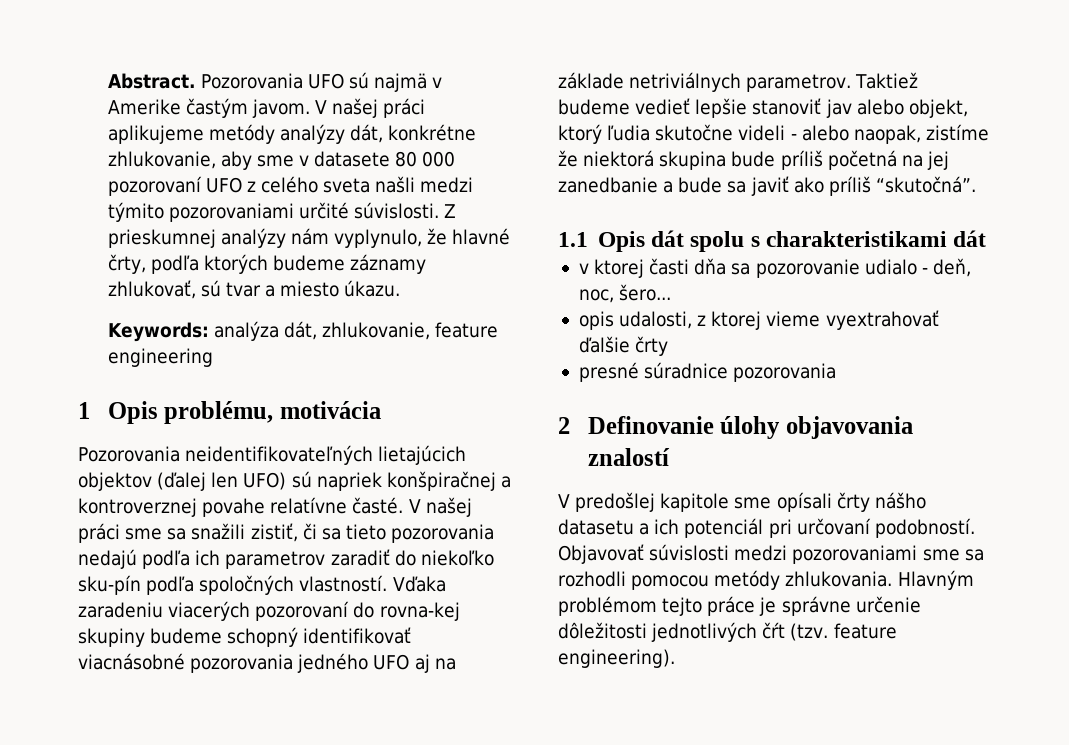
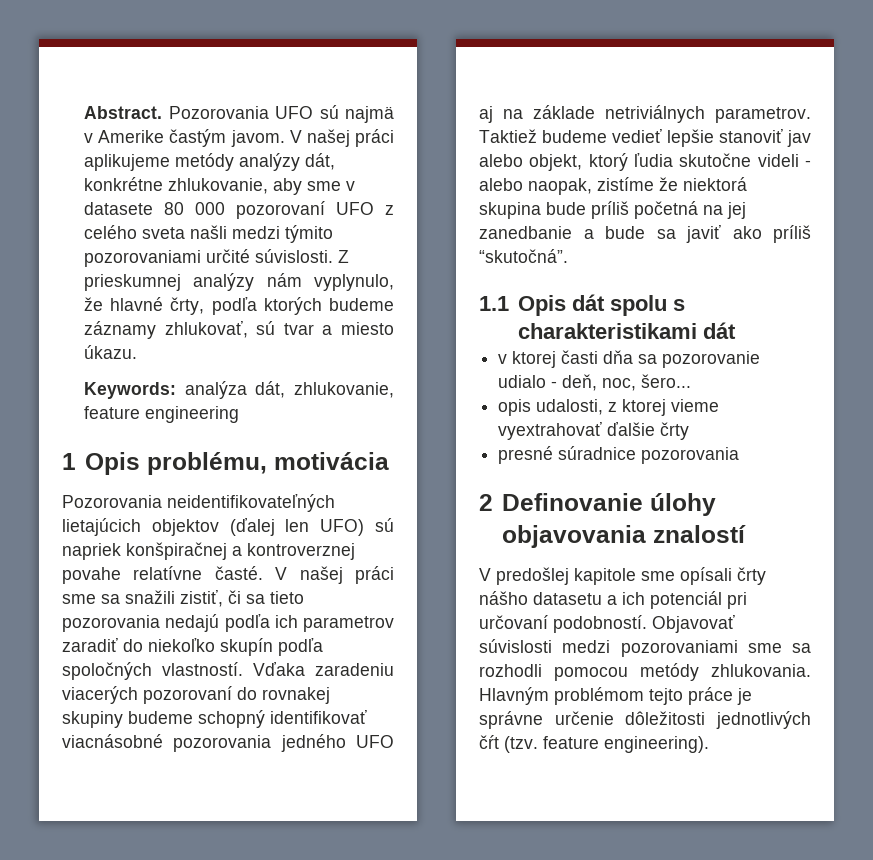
[78,575,141,595] sku-pín -> [220,638,273,656] skupín
[379,602,460,621] rovna-kej -> [262,687,330,704] rovnakej

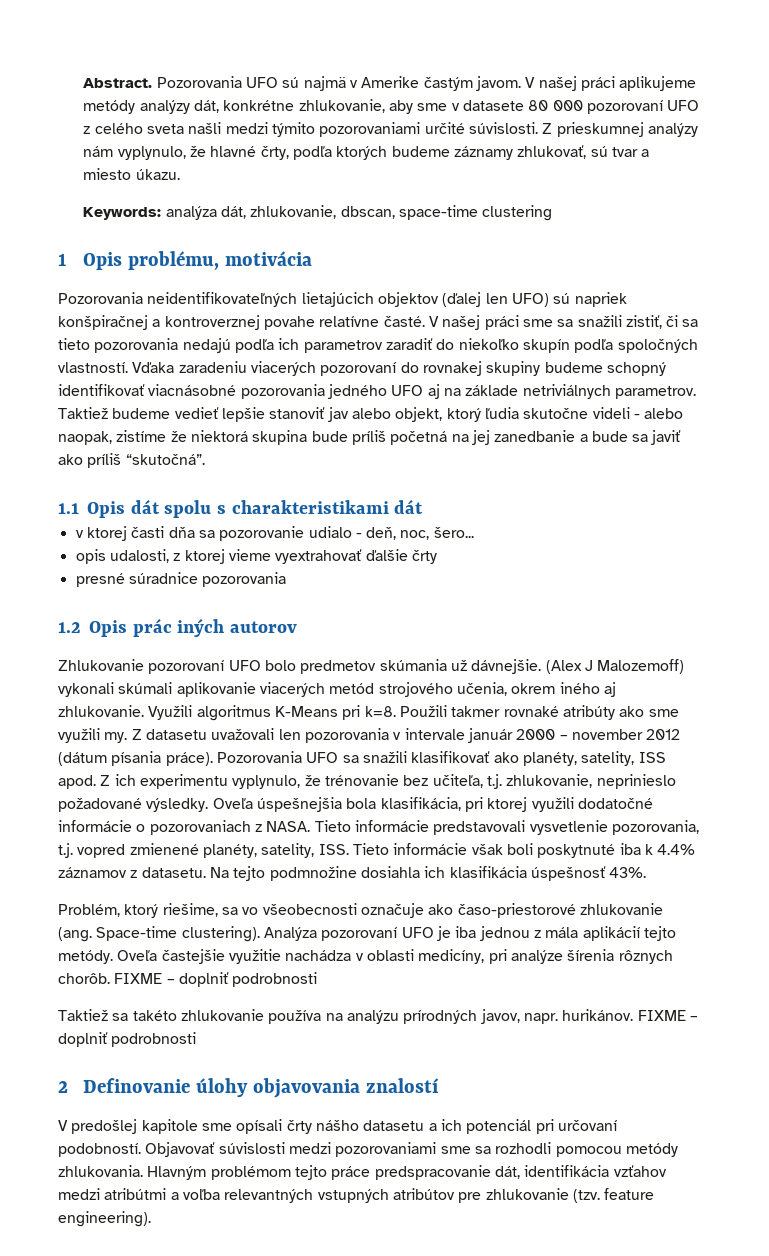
[84,406,240,423] feature engineering -> [340,205,553,221] dbscan, space-time clustering
(740, 455) none -> [58,618,298,637] [58,659,685,674] [58,682,616,697] [58,705,679,721] [58,728,681,743] [58,751,666,766] [58,774,676,789] [58,797,653,812] [58,820,699,835] [58,843,696,858] [58,866,647,881] [58,903,663,918] [58,926,676,942] [58,949,673,964] [58,972,318,987] [58,1009,698,1024] [58,1032,197,1047] // 1.2 Opis prác iných autorov // Zhlukovanie pozorovaní UFO bolo predmetov skúmania už dávnejšie. (Alex J Malozemoff) vykonali skúmali aplikovanie viacerých metód strojového učenia, okrem iného aj zhlukovanie. Využili algoritmus K-Means pri k=8. Použili takmer rovnaké atribúty ako sme využili my. Z datasetu uvažovali len pozorovania v intervale január 2000 – november 2012 (dátum písania práce). Pozorovania UFO sa snažili klasifikovať ako planéty, satelity, ISS apod. Z ich experimentu vyplynulo, že trénovanie bez učiteľa, t.j. zhlukovanie, neprinieslo požadované výsledky. Oveľa úspešnejšia bola klasifikácia, pri ktorej využili dodatočné informácie o pozorovaniach z NASA. Tieto informácie predstavovali vysvetlenie pozorovania, t.j. vopred zmienené planéty, satelity, ISS. Tieto informácie však boli poskytnuté iba k 4.4% záznamov z datasetu. Na tejto podmnožine dosiahla ich klasifikácia úspešnosť 43%. // Problém, ktorý riešime, sa vo všeobecnosti označuje ako časo-priestorové zhlukovanie (ang. Space-time clustering). Analýza pozorovaní UFO je iba jednou z mála aplikácií tejto metódy. Oveľa častejšie využitie nachádza v oblasti medicíny, pri analýze šírenia rôznych chorôb. FIXME – doplniť podrobnosti // Taktiež sa takéto zhlukovanie používa na analýzu prírodných javov, napr. hurikánov. FIXME – doplniť podrobnosti
[737,688,752,705] [479,711,811,729] [479,735,499,749] je správne určenie dôležitosti jednotlivých čŕt -> [374,1165,667,1180] [58,1188,569,1203] predspracovanie dát, identifikácia vzťahov medzi atribútmi a voľba relevantných vstupných atribútov pre zhlukovanie

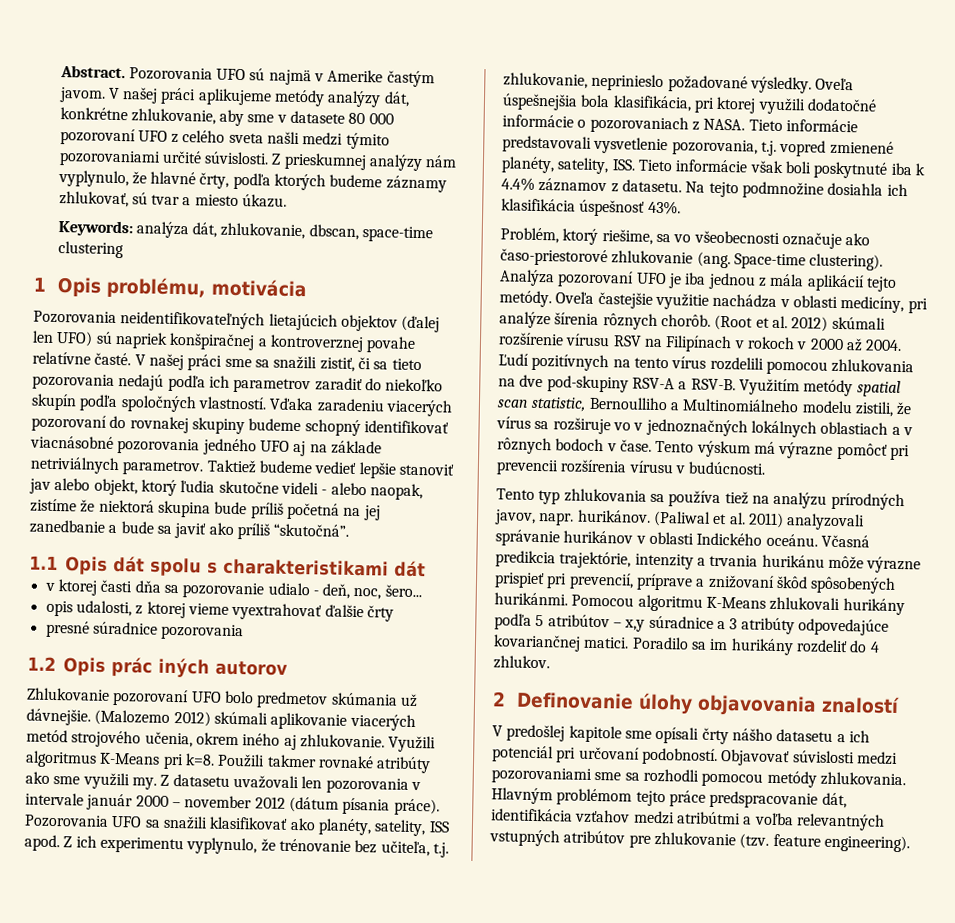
[545,659,685,674] [58,682,114,697] (Alex J Malozemoff) vykonali -> [94,709,211,727] (Malozemo 2012)
[114,972,318,987] [58,1009,322,1024] FIXME – doplniť podrobnosti // Taktiež sa takéto zhlukovanie používa -> [714,314,886,332] [498,332,903,353] [498,353,915,375] [498,374,901,397] [497,396,913,417] [496,416,913,438] [497,437,910,461] [496,459,767,476] [496,488,749,508] (Root et al. 2012) skúmali rozšírenie vírusu RSV na Filipínach v rokoch v 2000 až 2004. Ľudí pozitívnych na tento vírus rozdelili pomocou zhlukovania na dve pod-skupiny RSV-A a RSV-B. Využitím metódy spatial scan statistic, Bernoulliho a Multinomiálneho modelu zistili, že vírus sa rozširuje vo v jednoznačných lokálnych oblastiach a v rôznych bodoch v čase. Tento výskum má výrazne pomôcť pri prevencii rozšírenia vírusu v budúcnosti. // Tento typ zhlukovania sa používa tiež
[637,1010,698,1021] [58,1032,197,1047] FIXME – doplniť podrobnosti -> [652,510,866,531] [495,529,870,548] [495,550,922,574] [494,572,897,594] [494,592,905,616] [494,613,889,636] [493,634,880,656] [493,655,550,670] (Paliwal et al. 2011) analyzovali správanie hurikánov v oblasti Indického oceánu. Včasná predikcia trajektórie, intenzity a trvania hurikánu môže výrazne prispieť pri prevencií, príprave a znižovaní škôd spôsobených hurikánmi. Pomocou algoritmu K-Means zhlukovali hurikány podľa 5 atribútov – x,y súradnice a 3 atribúty odpovedajúce kovariančnej matici. Poradilo sa im hurikány rozdeliť do 4 zhlukov.

